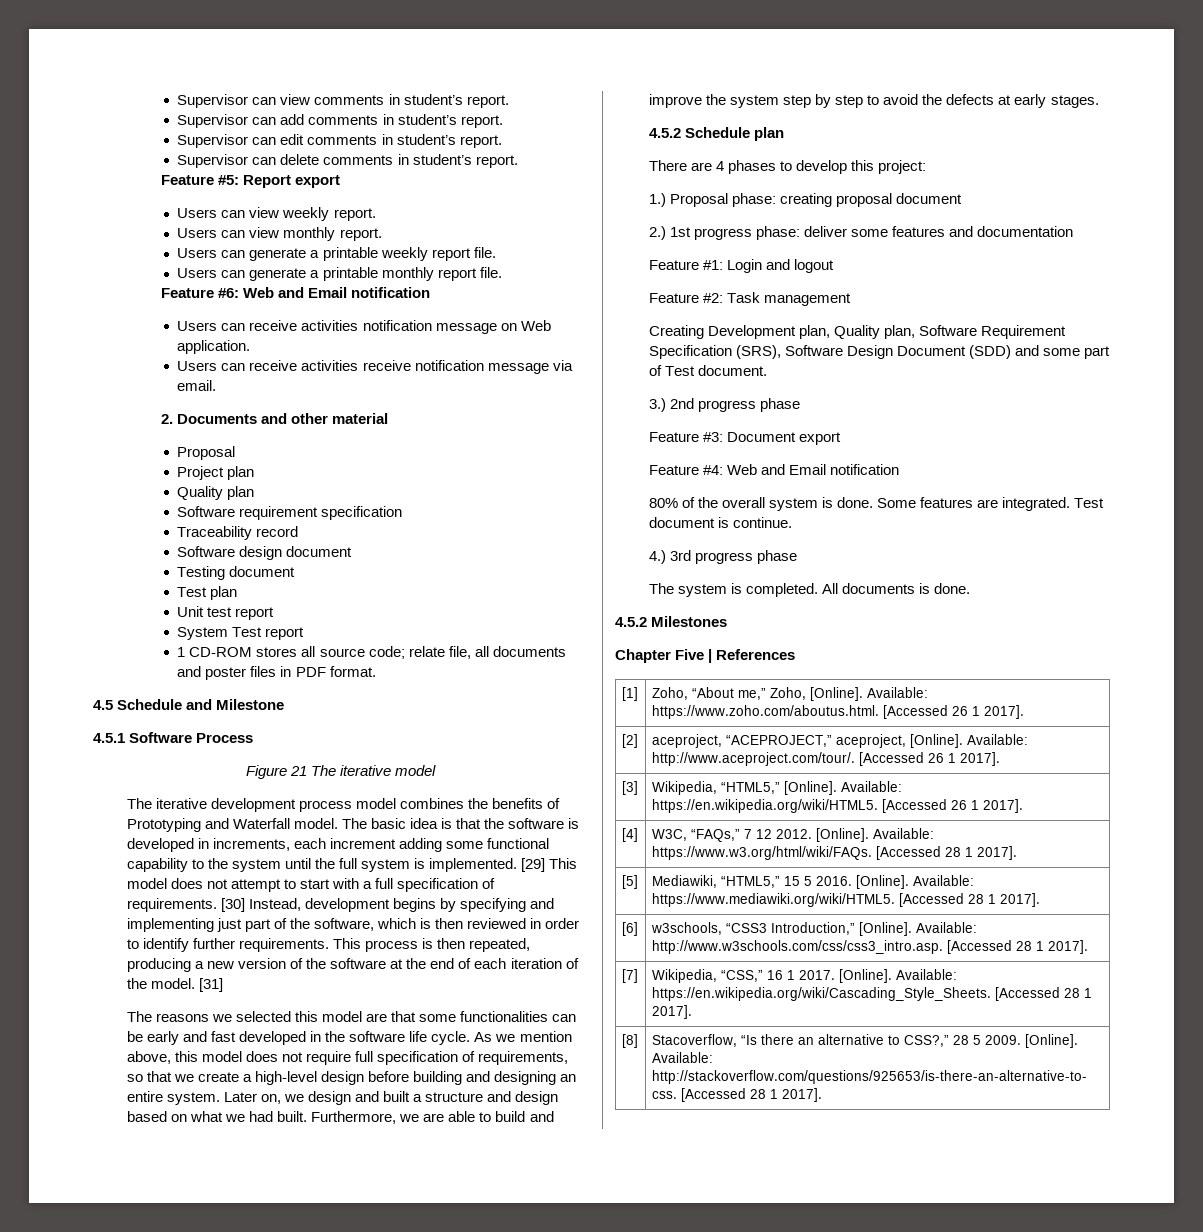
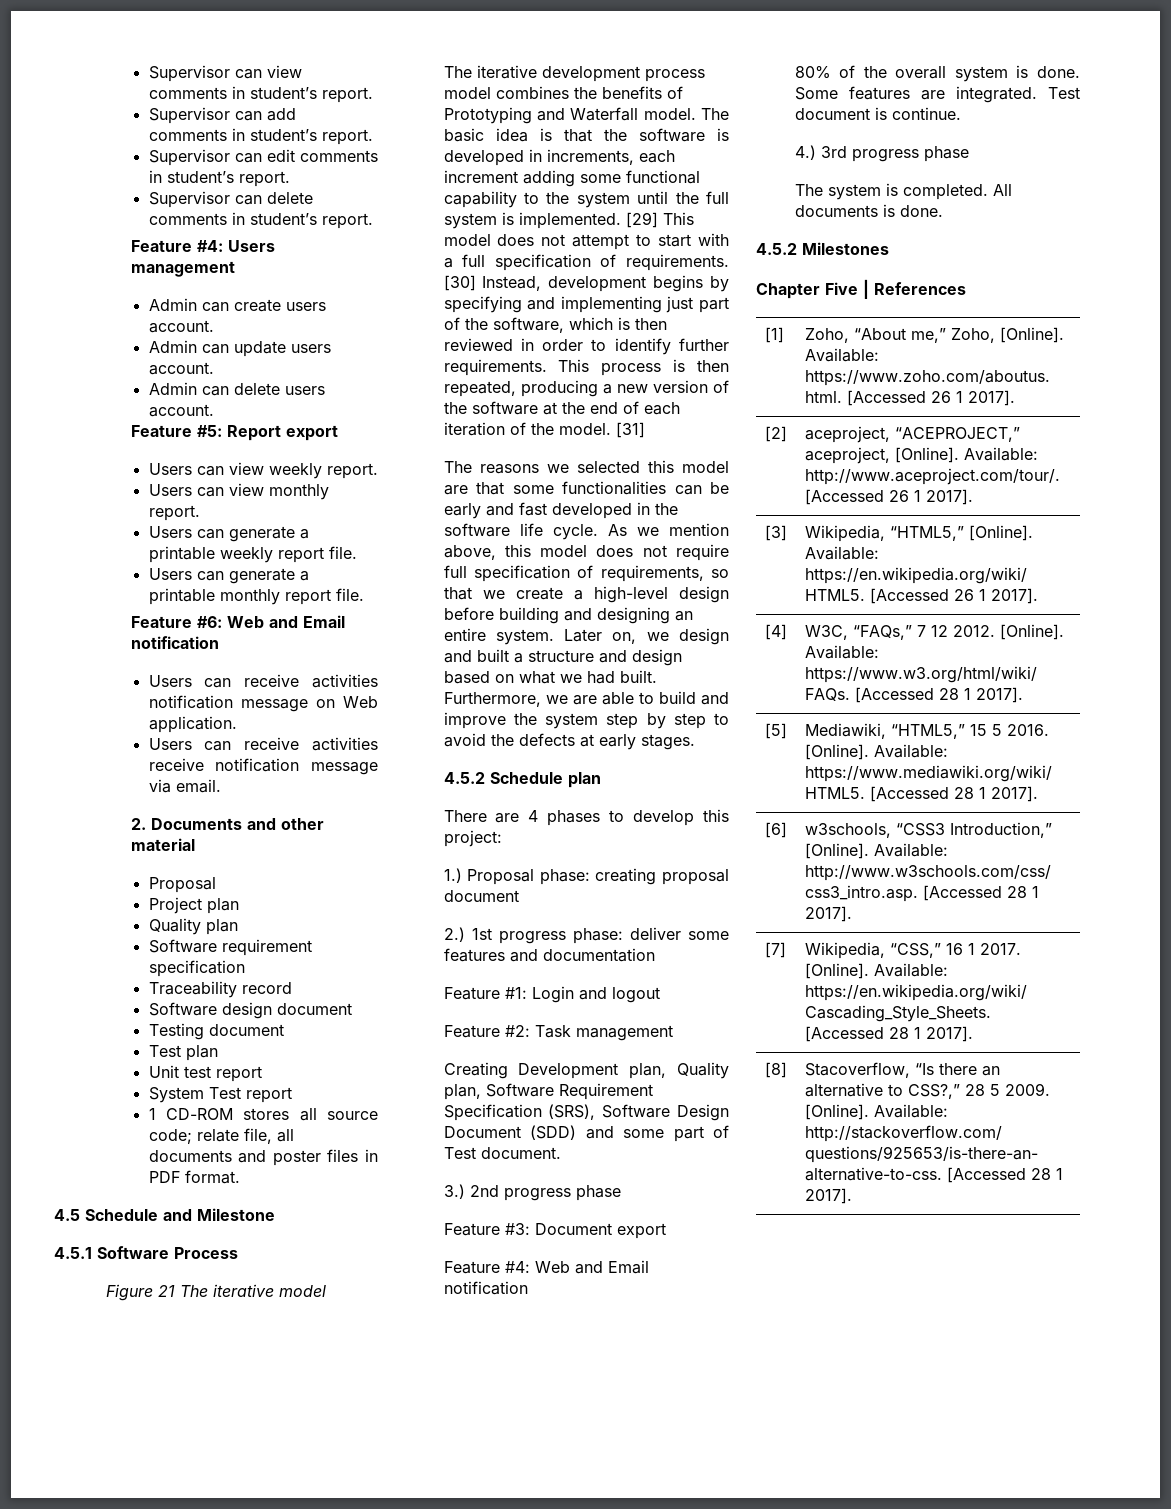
(518, 161) none -> [131,240,276,252] [131,261,236,277] [148,298,326,312] [148,320,214,333] [148,340,331,357] [148,362,214,375] [148,382,325,396] [148,404,214,417] // Feature #4: Users management // Admin can create users account. // Admin can update users account. // Admin can delete users account.

